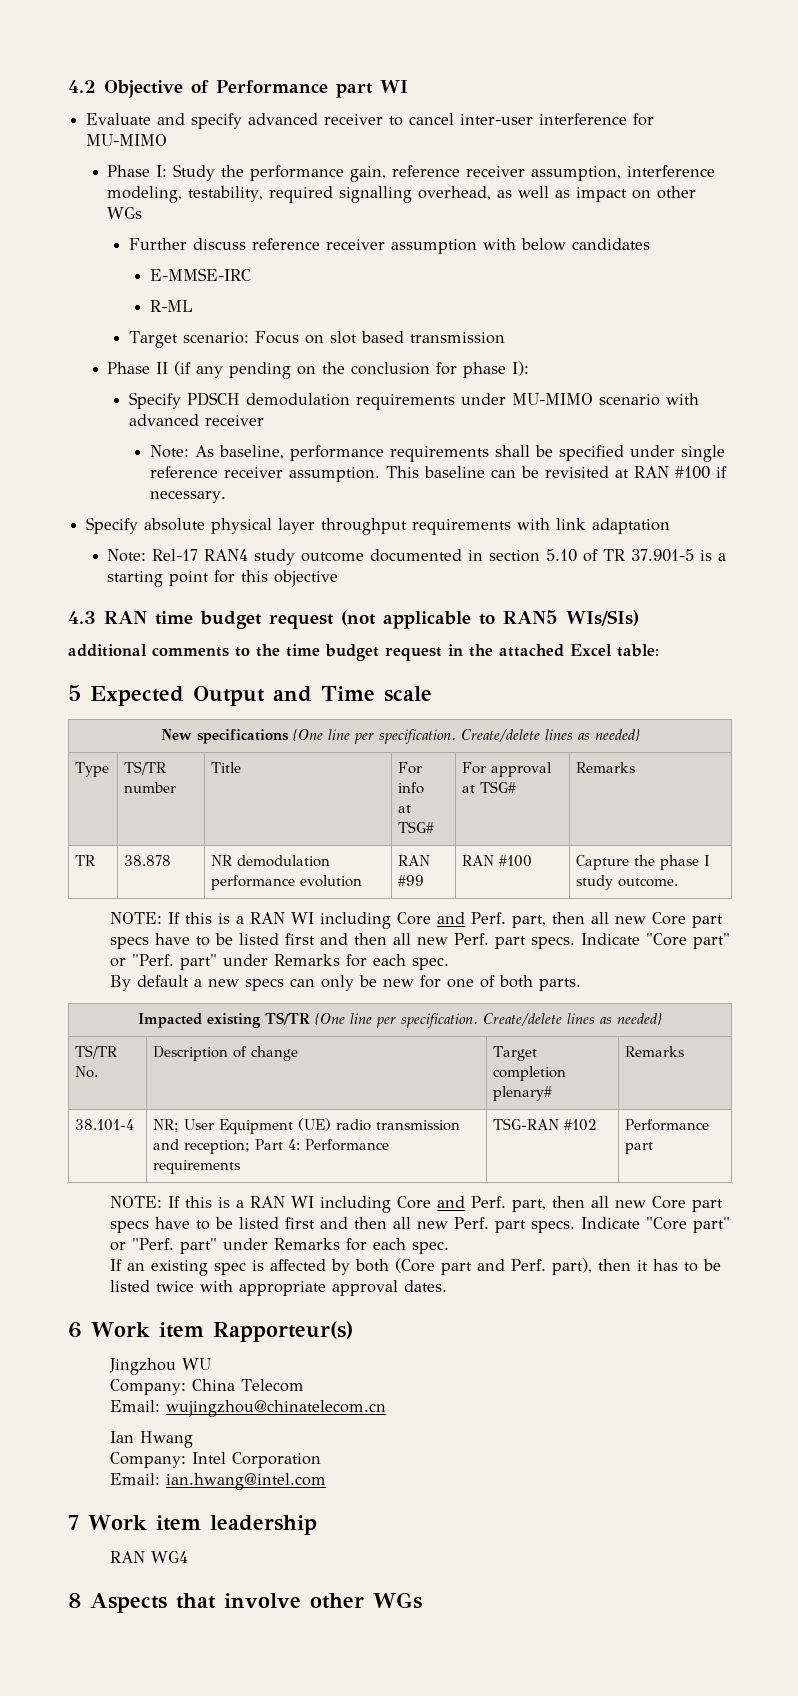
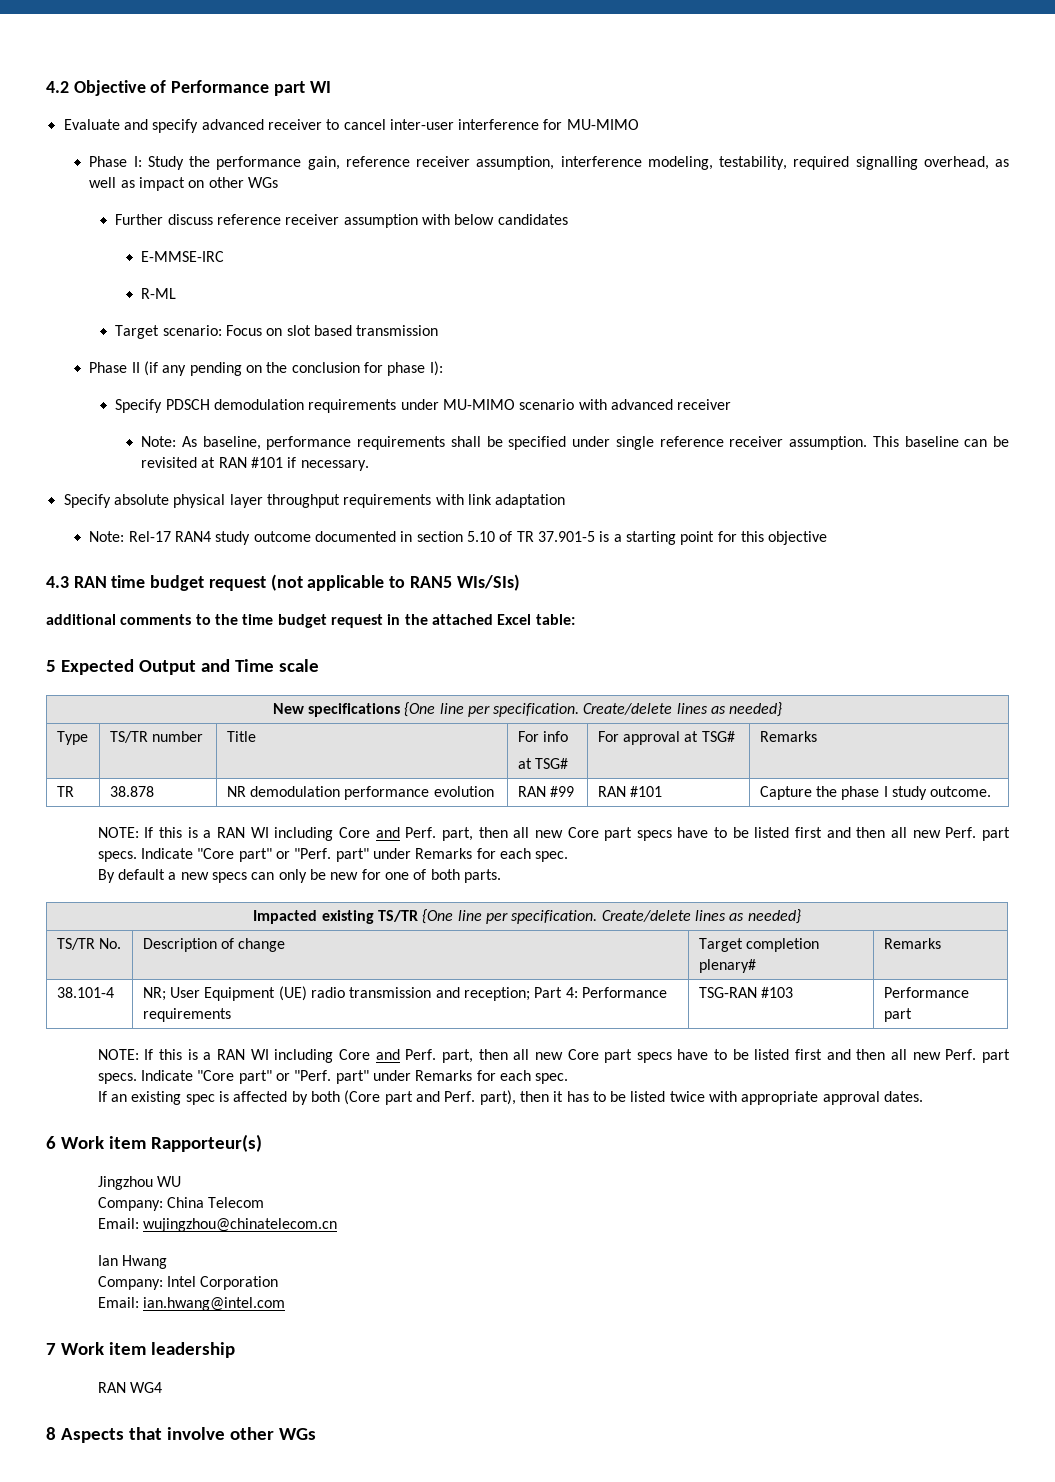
[674,466,710,479] #100 -> [251,457,284,468] #101
[499,855,533,867] #100 -> [630,786,663,797] #101
[564,1119,598,1131] #102 -> [761,987,794,998] #103

